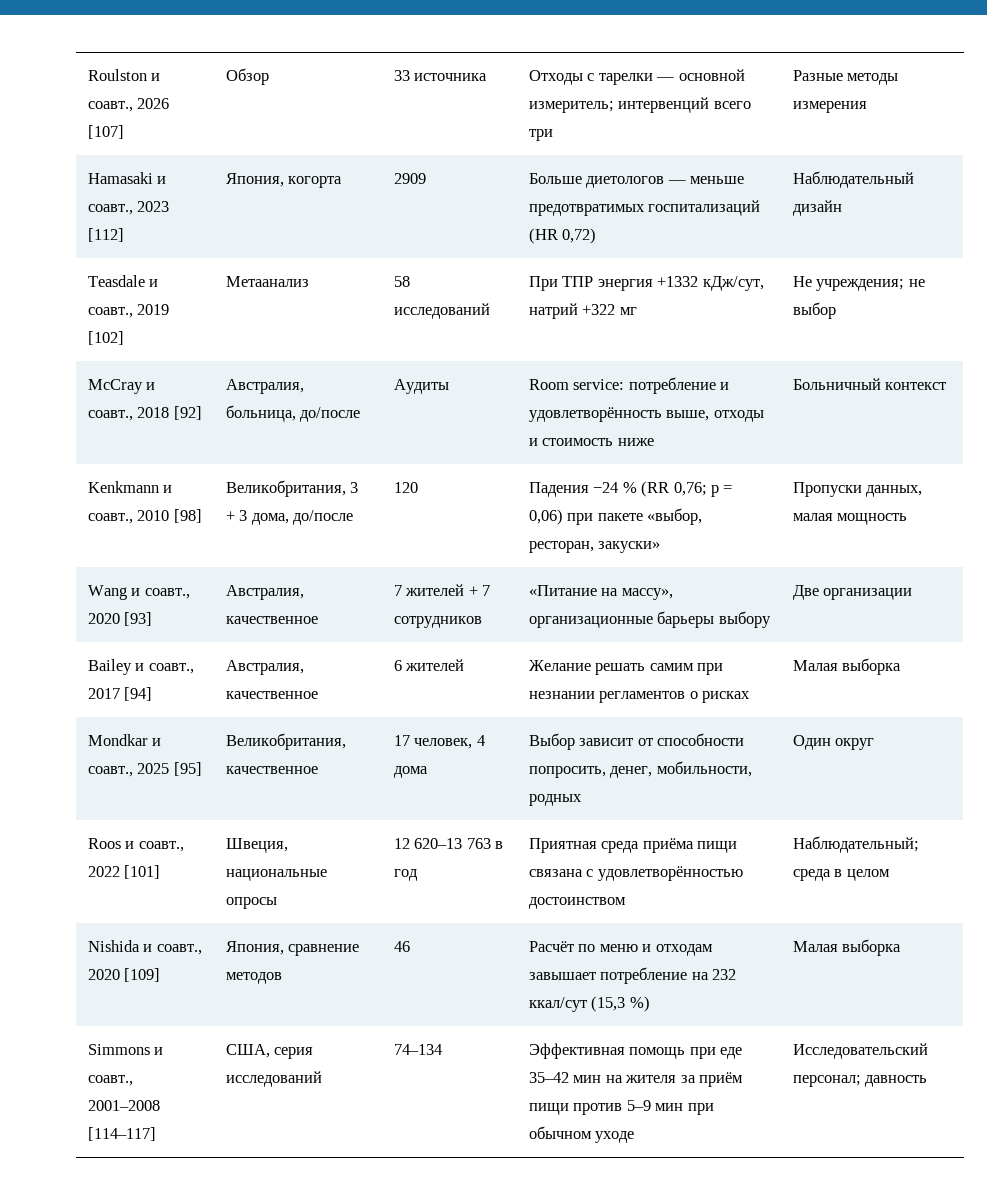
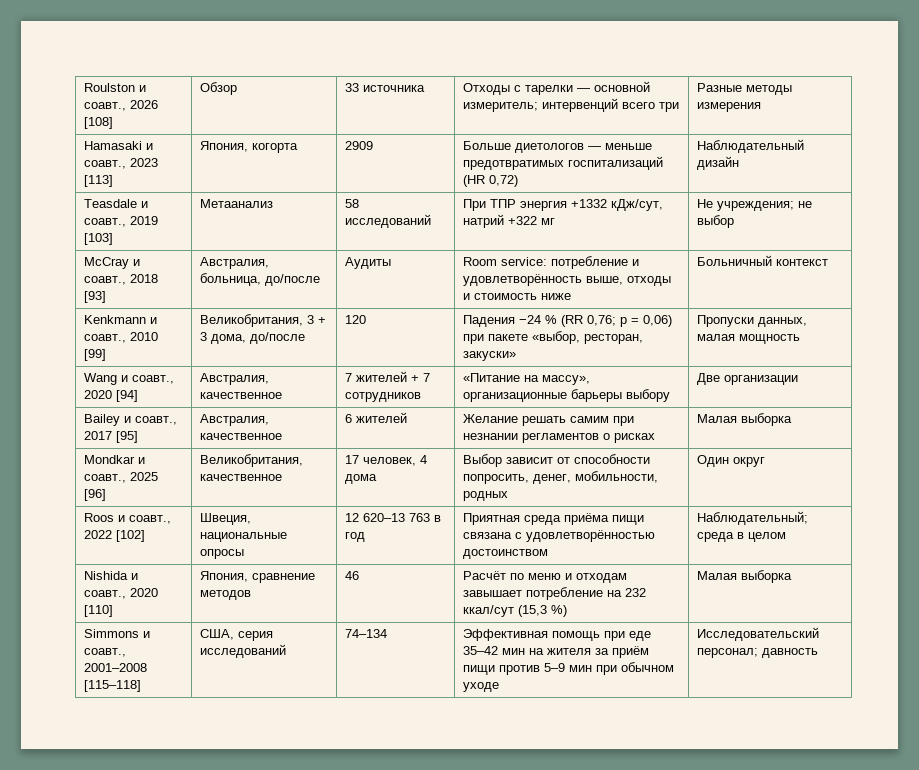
[87,125,124,139] [107] -> [83,117,113,129] [108]
[87,228,124,242] [112] -> [83,175,113,187] [113]
[87,331,124,345] [102] -> [83,233,113,245] [103]
[173,406,202,420] [92] -> [83,291,106,303] [93]
[173,509,202,523] [98] -> [83,349,106,361] [99]
[124,612,153,626] [93] -> [115,390,138,402] [94]
[124,687,153,701] [94] -> [115,431,138,443] [95]
[173,762,202,776] [95] -> [83,489,106,501] [96]
[124,865,161,879] [101] -> [115,530,145,542] [102]
[124,968,161,982] [109] -> [83,605,113,617] [110]
[87,1127,156,1141] [114–117] -> [83,680,141,692] [115–118]

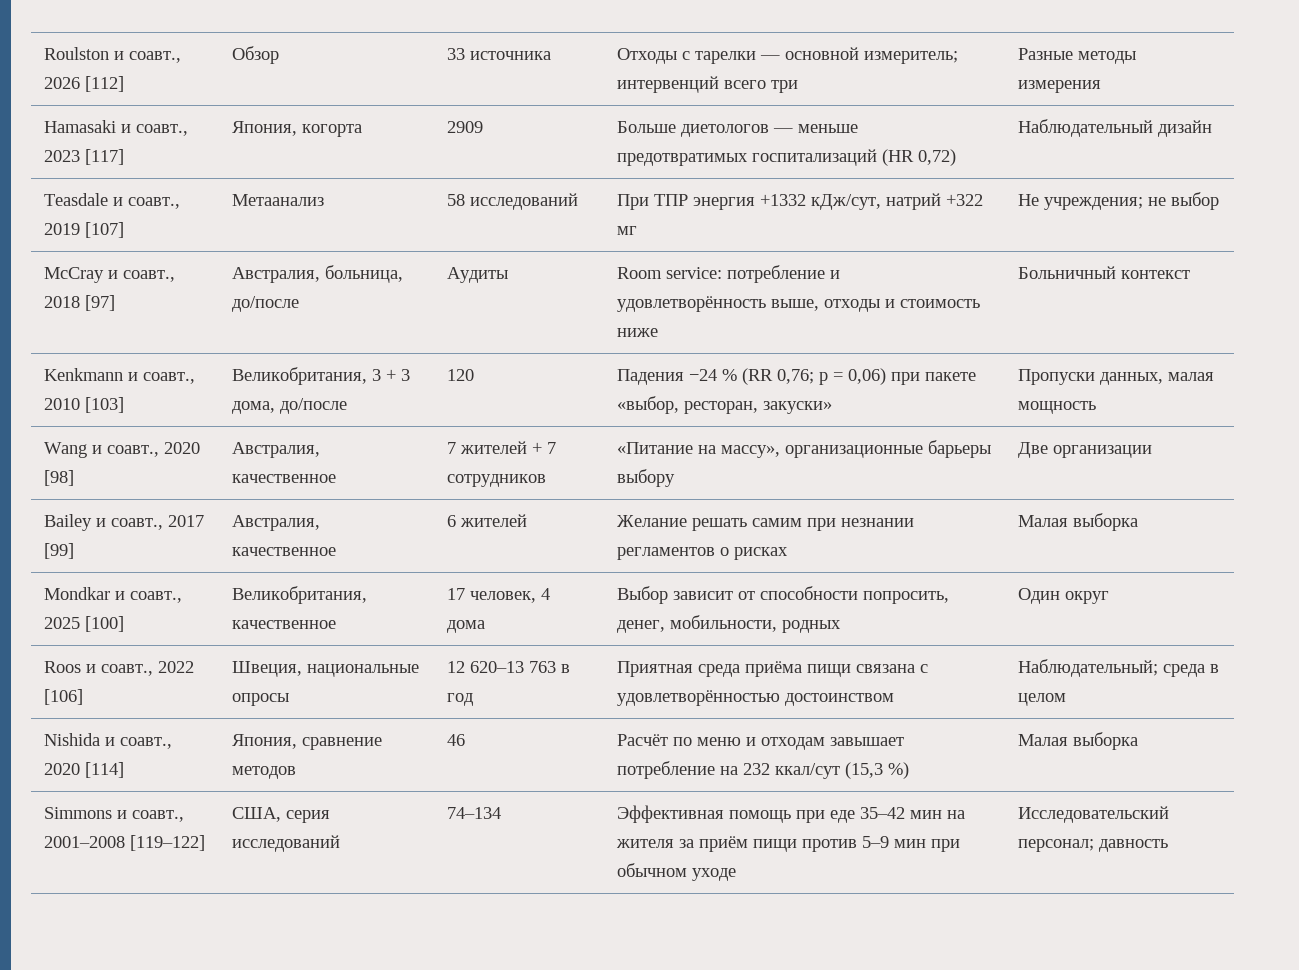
[83,117,113,129] [108] -> [85,76,125,92] [112]
[83,175,113,187] [113] -> [85,149,125,165] [117]
[83,233,113,245] [103] -> [85,222,125,238] [107]
[83,291,106,303] [93] -> [85,295,116,311] [97]
[83,349,106,361] [99] -> [85,397,125,413] [103]
[115,390,138,402] [94] -> [44,470,75,486] [98]
[115,431,138,443] [95] -> [44,543,75,559] [99]
[83,489,106,501] [96] -> [85,616,125,632] [100]
[115,530,145,542] [102] -> [44,689,84,705] [106]
[83,605,113,617] [110] -> [85,762,125,778] [114]
[83,680,141,692] [115–118] -> [130,835,206,851] [119–122]

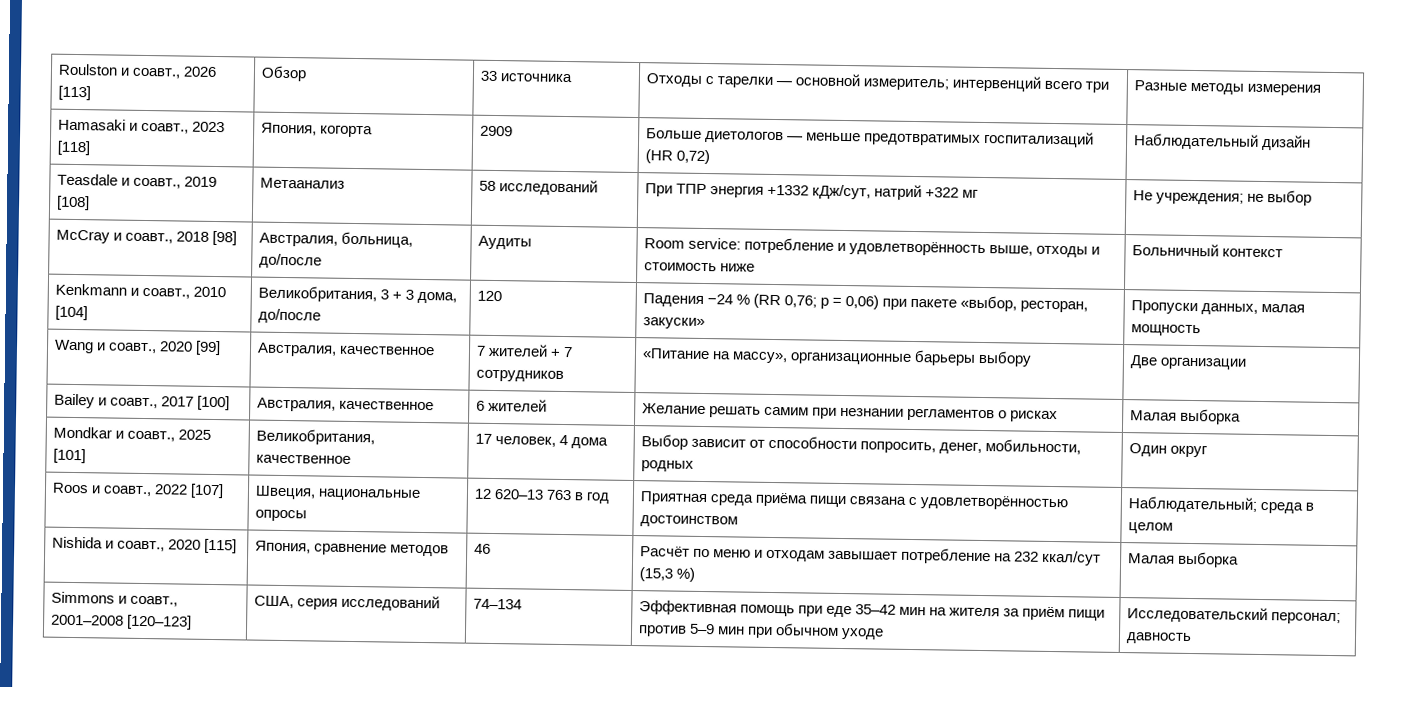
[85,76,125,92] [112] -> [57,85,91,101] [113]
[85,149,125,165] [117] -> [56,140,90,156] [118]
[85,222,125,238] [107] -> [55,195,90,211] [108]
[85,295,116,311] [97] -> [211,230,237,246] [98]
[85,397,125,413] [103] -> [54,305,88,321] [104]
[44,470,75,486] [98] -> [194,340,221,356] [99]
[44,543,75,559] [99] -> [196,395,230,411] [100]
[85,616,125,632] [100] -> [52,448,86,464] [101]
[44,689,84,705] [106] -> [189,483,224,499] [107]
[85,762,125,778] [114] -> [203,538,237,554] [115]
[130,835,206,851] [119–122] -> [126,614,192,630] [120–123]

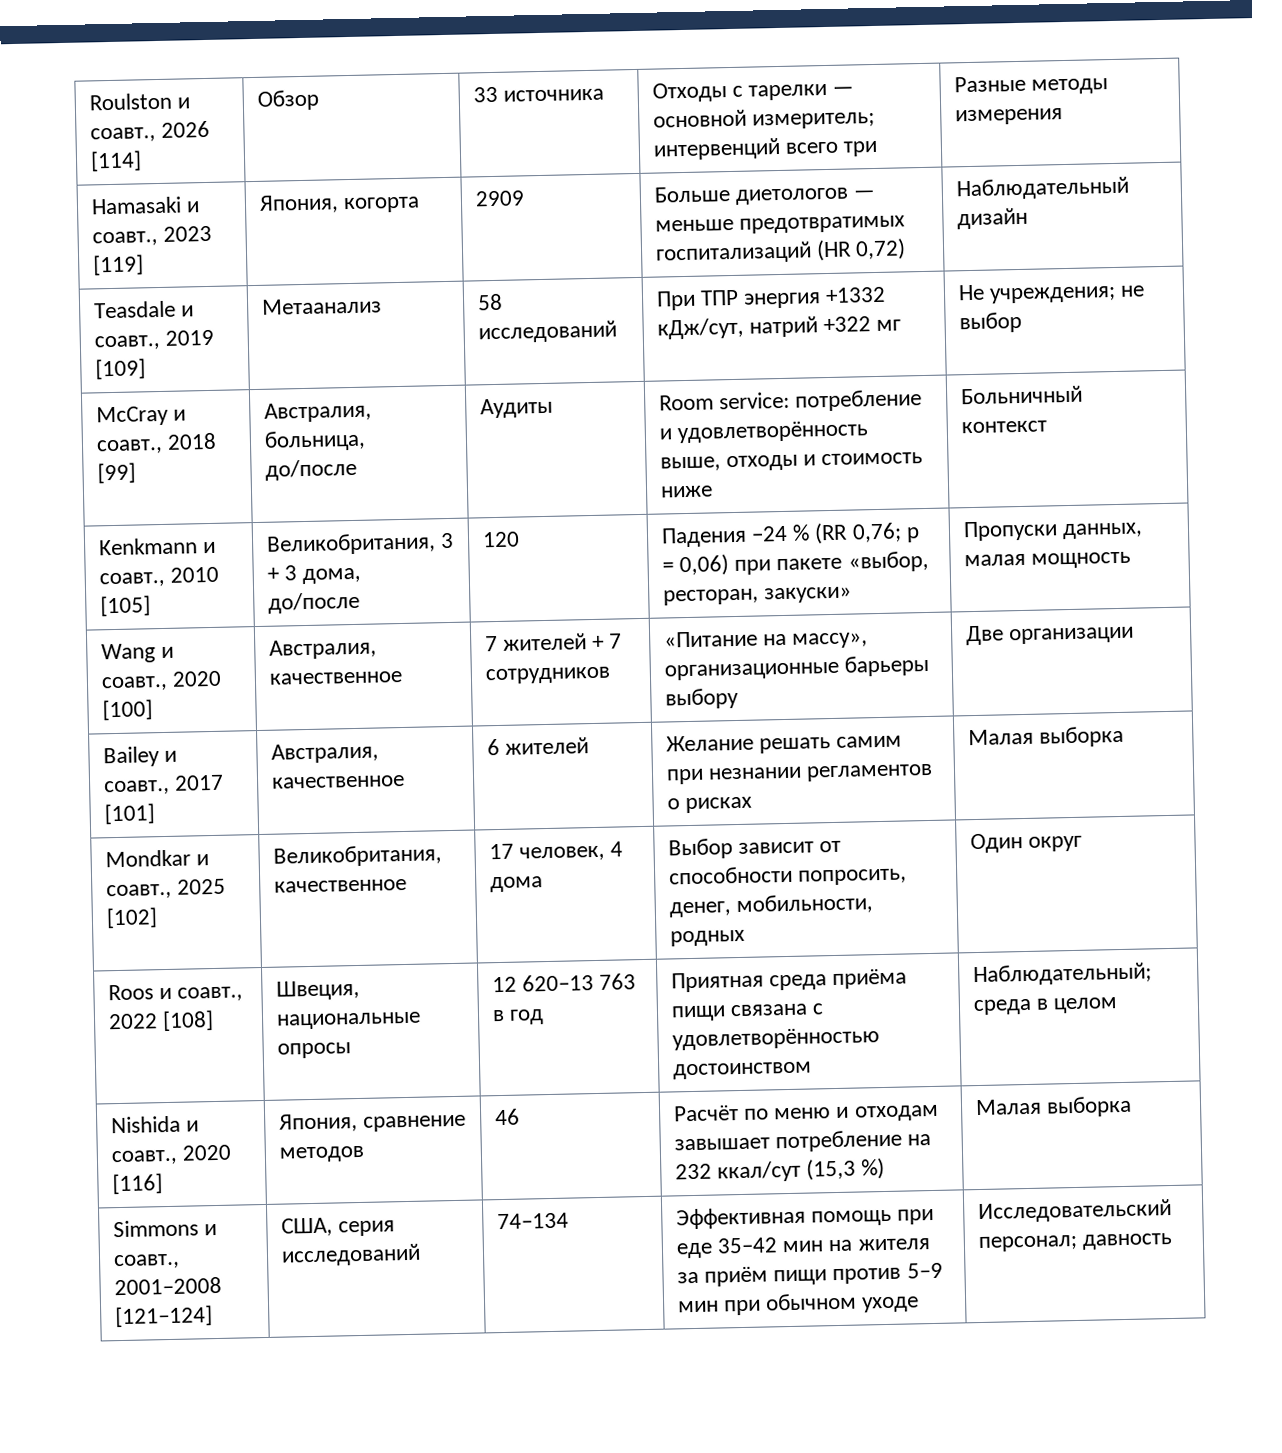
[57,85,91,101] [113] -> [89,150,142,172] [114]
[56,140,90,156] [118] -> [92,254,144,276] [119]
[55,195,90,211] [108] -> [94,358,146,380] [109]
[211,230,237,246] [98] -> [96,462,136,484] [99]
[54,305,88,321] [104] -> [99,595,151,617] [105]
[194,340,221,356] [99] -> [101,699,153,721] [100]
[196,395,230,411] [100] -> [103,803,155,825] [101]
[52,448,86,464] [101] -> [105,907,158,929] [102]
[189,483,224,499] [107] -> [161,1010,214,1032] [108]
[203,538,237,554] [115] -> [111,1173,163,1195] [116]
[126,614,192,630] [120–123] -> [114,1305,213,1328] [121–124]

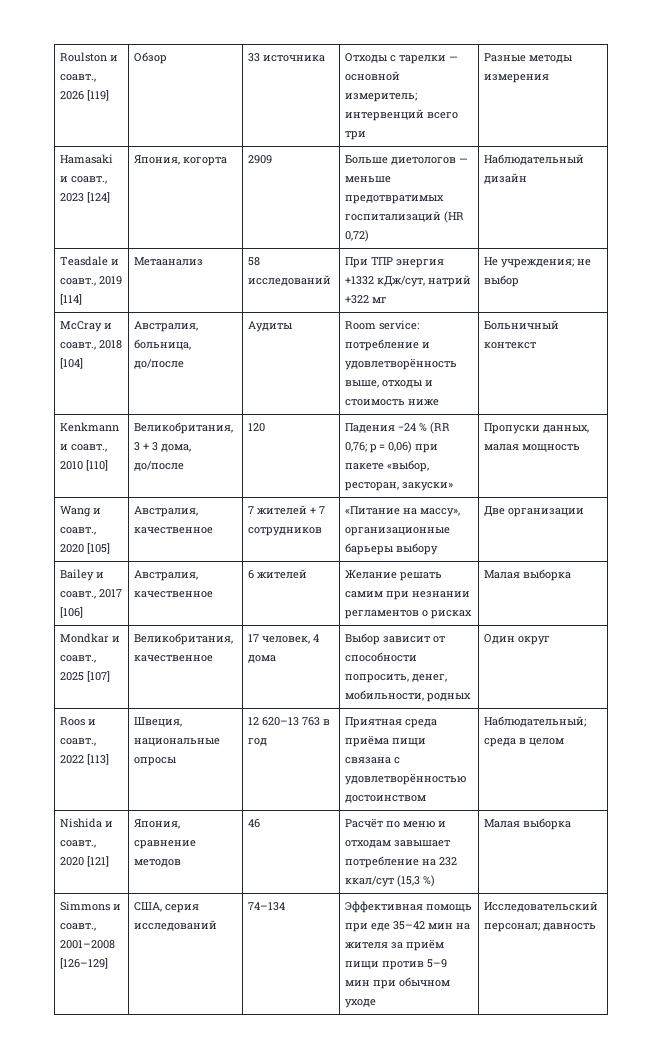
[89,150,142,172] [114] -> [87,90,110,101] [119]
[92,254,144,276] [119] -> [87,192,111,203] [124]
[94,358,146,380] [109] -> [60,294,83,305] [114]
[96,462,136,484] [99] -> [60,358,84,369] [104]
[99,595,151,617] [105] -> [86,460,109,471] [110]
[101,699,153,721] [100] -> [87,543,111,554] [105]
[103,803,155,825] [101] -> [60,607,84,618] [106]
[105,907,158,929] [102] -> [87,671,111,682] [107]
[161,1010,214,1032] [108] -> [87,754,110,765] [113]
[111,1173,163,1195] [116] -> [87,856,110,867] [121]
[114,1305,213,1328] [121–124] -> [60,958,109,969] [126–129]

